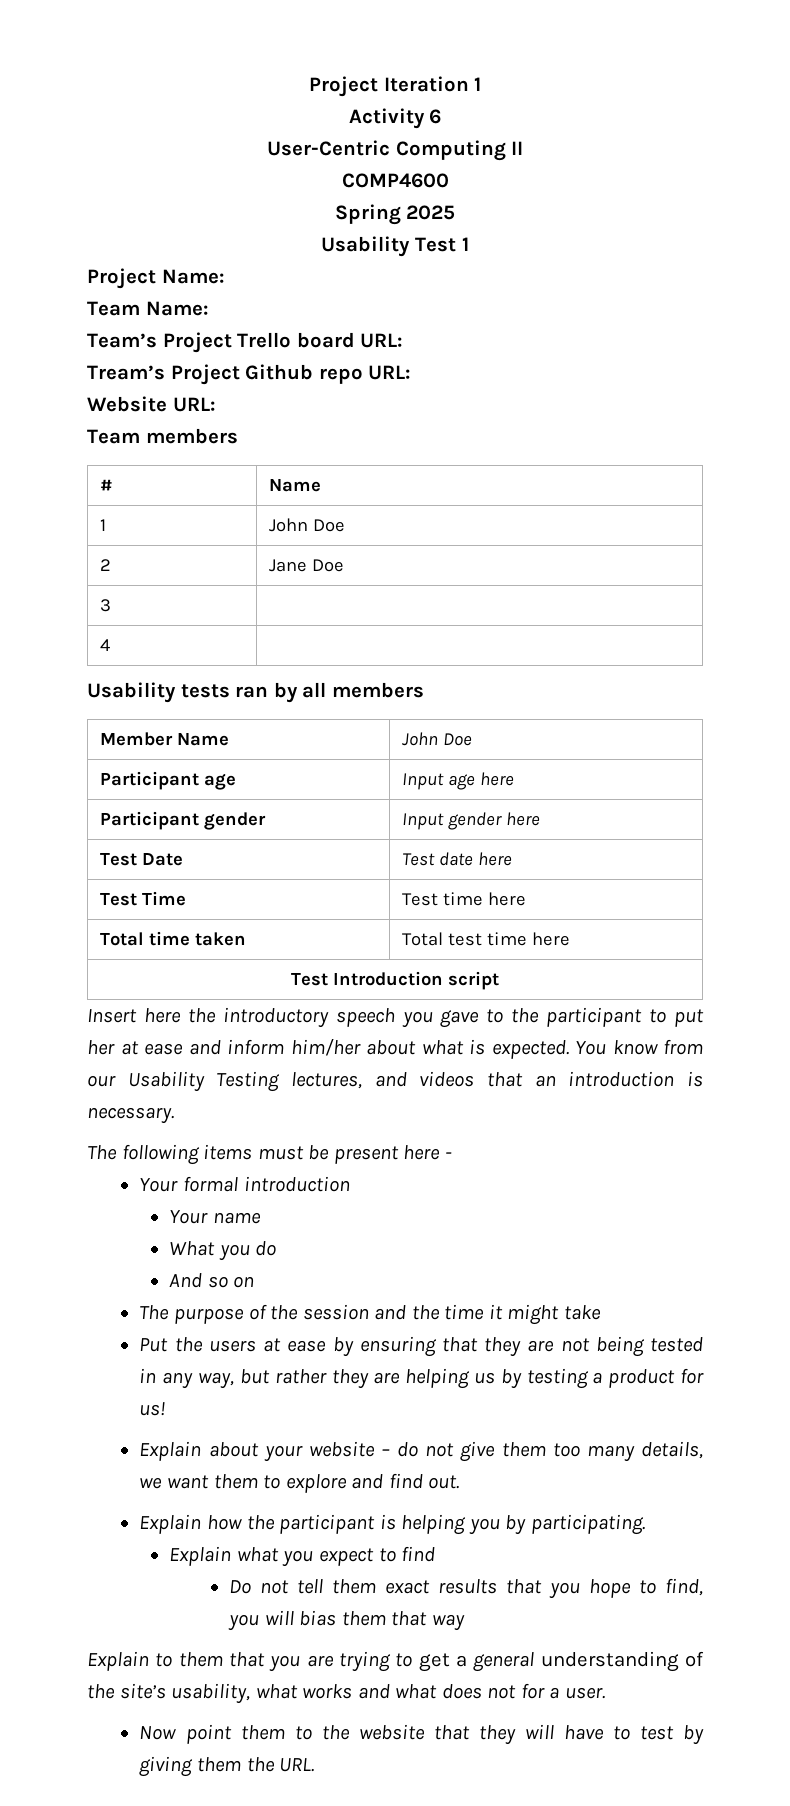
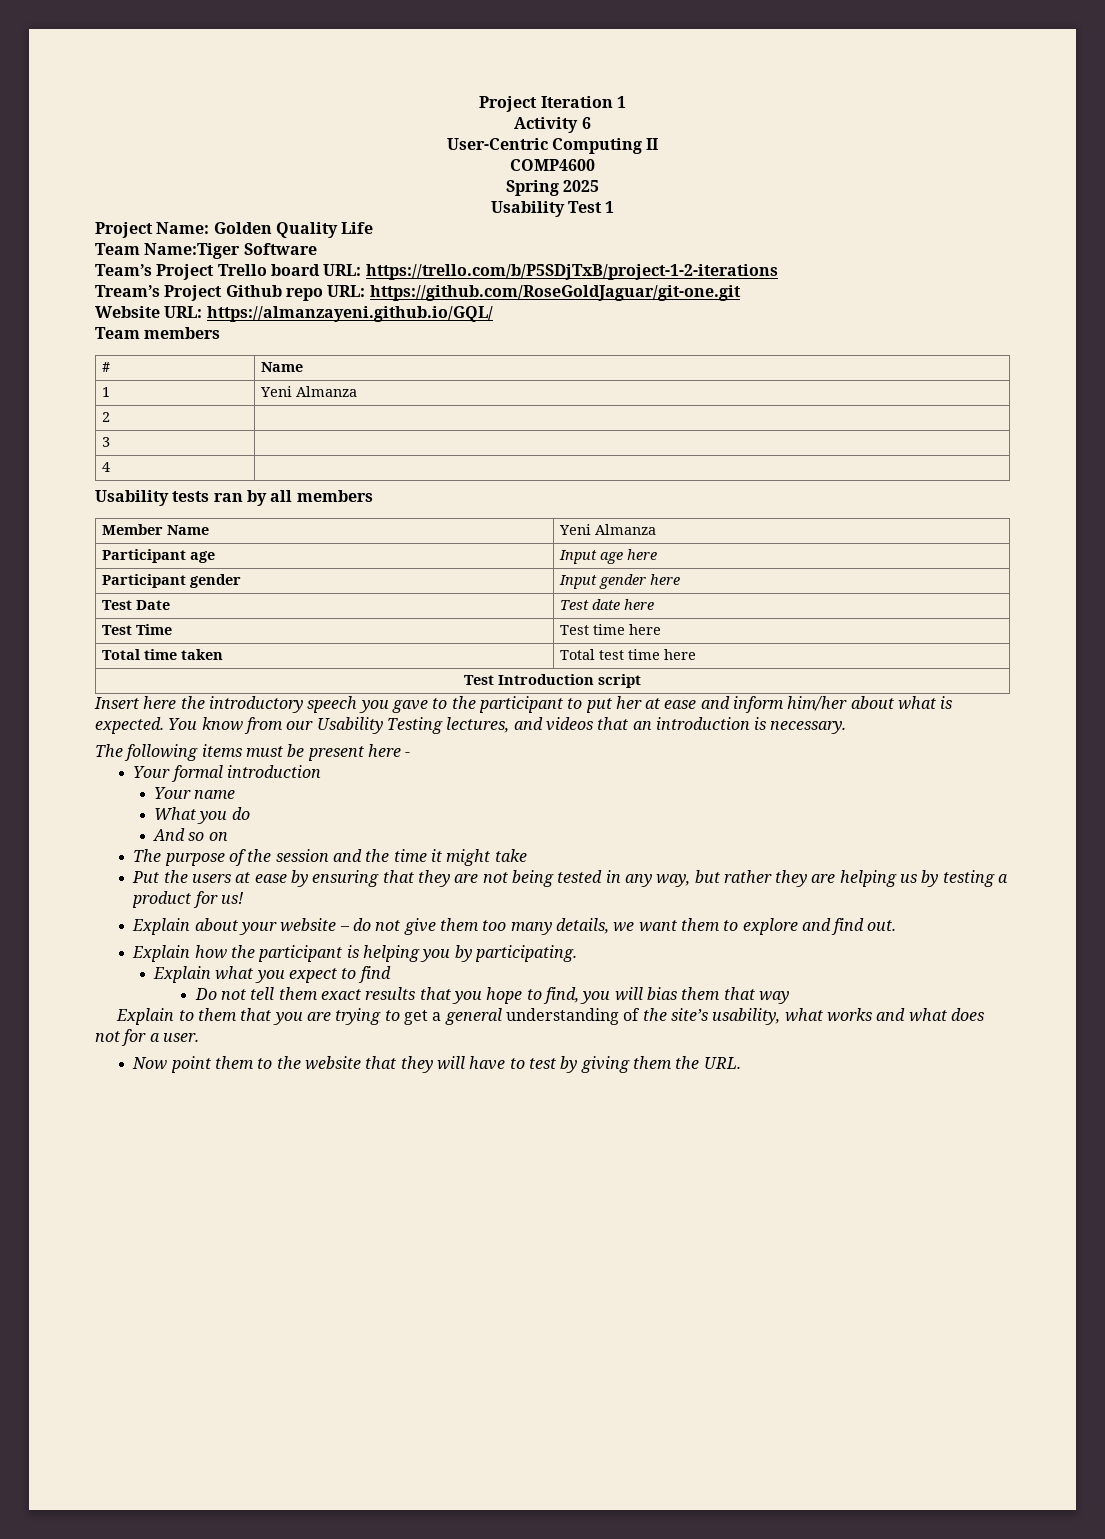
[87,301,209,316] // Team Name: -> [213,222,374,238] [95,243,317,259] Golden Quality Life // Team Name:Tiger Software
(404, 340) none -> [365,264,778,280] https://trello.com/b/P5SDjTxB/project-1-2-iterations
(412, 372) none -> [369,285,741,301] https://github.com/RoseGoldJaguar/git-one.git
(216, 404) none -> [206,306,493,322] https://almanzayeni.github.io/GQL/
[268,518,345,532] John Doe -> [260,386,358,397] Yeni Almanza
[268,559,344,572] Jane Doe -> (111, 417) none
[401,732,472,746] John Doe -> [559,524,657,535] Yeni Almanza

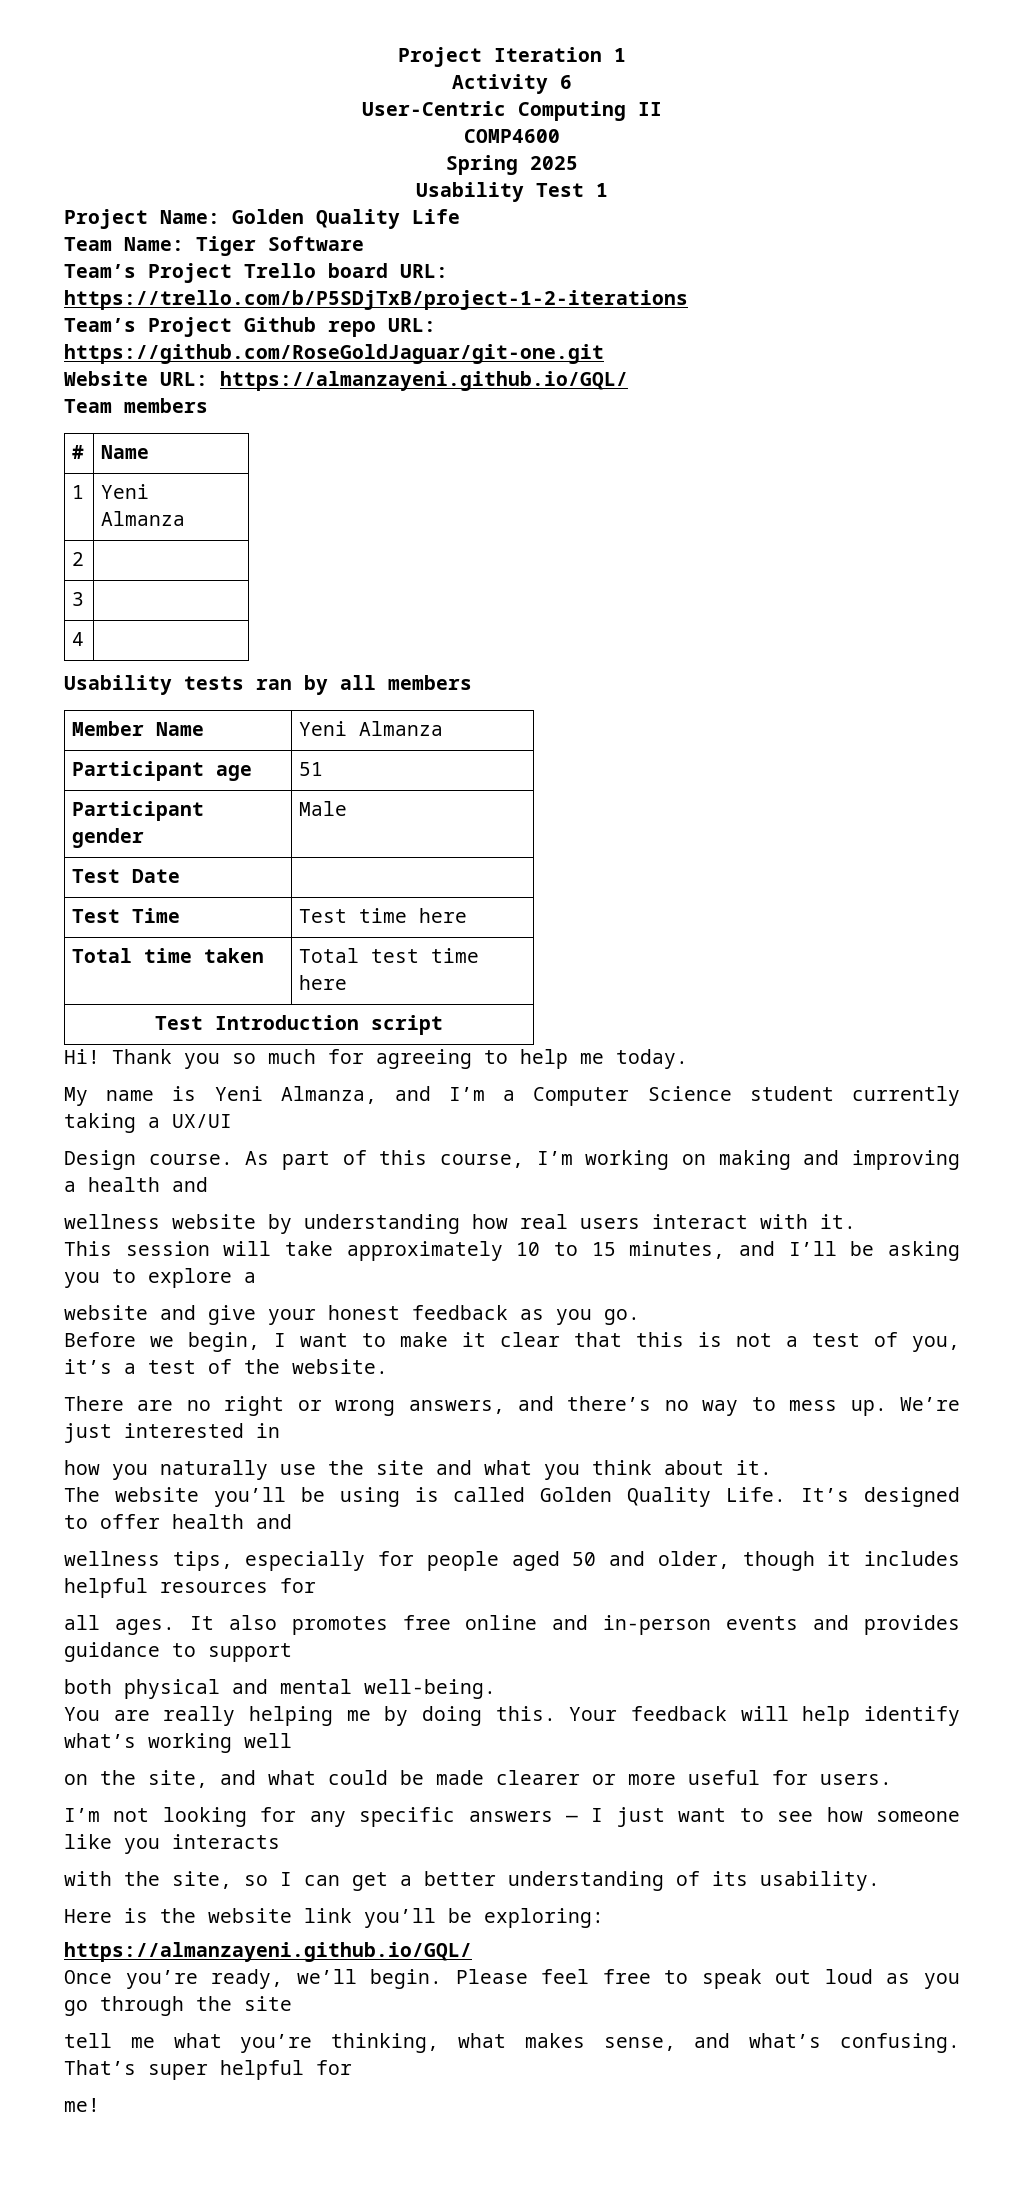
[144,243,241,259] Name:Tiger -> [124,236,256,256] Name: Tiger
[95,285,160,297] Tream’s -> [64,318,136,332] Team’s
[559,549,658,564] Input age here -> [299,762,324,776] 51
[559,574,681,589] Input gender here -> [299,801,348,816] Male
[560,599,655,610] Test date here -> (181, 876) none
[94,696,953,713] [95,717,847,734] [95,744,411,761] [133,765,322,782] [154,787,236,799] [154,807,250,824] [153,828,228,841] [133,849,527,866] [132,870,1009,887] [132,891,245,908] [132,918,897,935] [132,945,577,962] [153,966,391,983] [194,987,789,1004] [116,1008,400,1025] Insert here the introductory speech you gave to the participant to put her at ease and inform him/her about what is expected. You know from our Usability Testing lectures, and videos that an introduction is necessary. // The following items must be present here - // Your formal introduction // Your name // What you do // And so on // The purpose of the session and the time it might take // Put the users at ease by ensuring that they are not being tested in any way, but rather they are helping us by testing a product for us! // Explain about your website – do not give them too many details, we want them to explore and find out. // Explain how the participant is helping you by participating. // Explain what you expect to find // Do not tell them exact results that you hope to find, you will bias them that way // Explain to them that you are trying to -> [64,1049,688,1069] [64,1086,960,1106] [64,1113,232,1133] [64,1150,960,1170] [64,1177,208,1192] [64,1214,856,1234] [64,1241,960,1261] [64,1268,256,1288] [64,1305,640,1325] [64,1332,960,1352] [64,1359,388,1374] [64,1396,961,1416] [64,1423,280,1443] [64,1460,772,1480] [64,1487,960,1507] [64,1514,292,1529] [64,1551,961,1571] [64,1578,316,1598] [64,1615,960,1635] [64,1642,292,1662] [64,1679,496,1699] [64,1706,960,1726] [64,1733,292,1753] [64,1770,892,1788] [64,1807,961,1827] [64,1834,280,1854] [64,1871,340,1889] Hi! Thank you so much for agreeing to help me today. // My name is Yeni Almanza, and I’m a Computer Science student currently taking a UX/UI // Design course. As part of this course, I’m working on making and improving a health and // wellness website by understanding how real users interact with it. // This session will take approximately 10 to 15 minutes, and I’ll be asking you to explore a // website and give your honest feedback as you go. // Before we begin, I want to make it clear that this is not a test of you, it’s a test of the website. // There are no right or wrong answers, and there’s no way to mess up. We’re just interested in // how you naturally use the site and what you think about it. // The website you’ll be using is called Golden Quality Life. It’s designed to offer health and // wellness tips, especially for people aged 50 and older, though it includes helpful resources for // all ages. It also promotes free online and in-person events and provides guidance to support // both physical and mental well-being. // You are really helping me by doing this. Your feedback will help identify what’s working well // on the site, and what could be made clearer or more useful for users. // I’m not looking for any specific answers — I just want to see how someone like you interacts // with the site, so I can
[444,1008,502,1025] general -> [424,1871,496,1886] better
[642,1008,984,1025] [95,1029,199,1046] [132,1056,741,1073] the site’s usability, what works and what does not for a user. // Now point them to the website that they will have to test by giving them the URL. -> [712,1871,880,1891] [64,1908,604,1928] [64,1942,472,1962] [64,1969,961,1989] [64,1996,292,2016] [64,2033,960,2053] [64,2060,352,2080] [64,2098,100,2112] its usability. // Here is the website link you’ll be exploring: // https://almanzayeni.github.io/GQL/ // Once you’re ready, we’ll begin. Please feel free to speak out loud as you go through the site // tell me what you’re thinking, what makes sense, and what’s confusing. That’s super helpful for // me!

